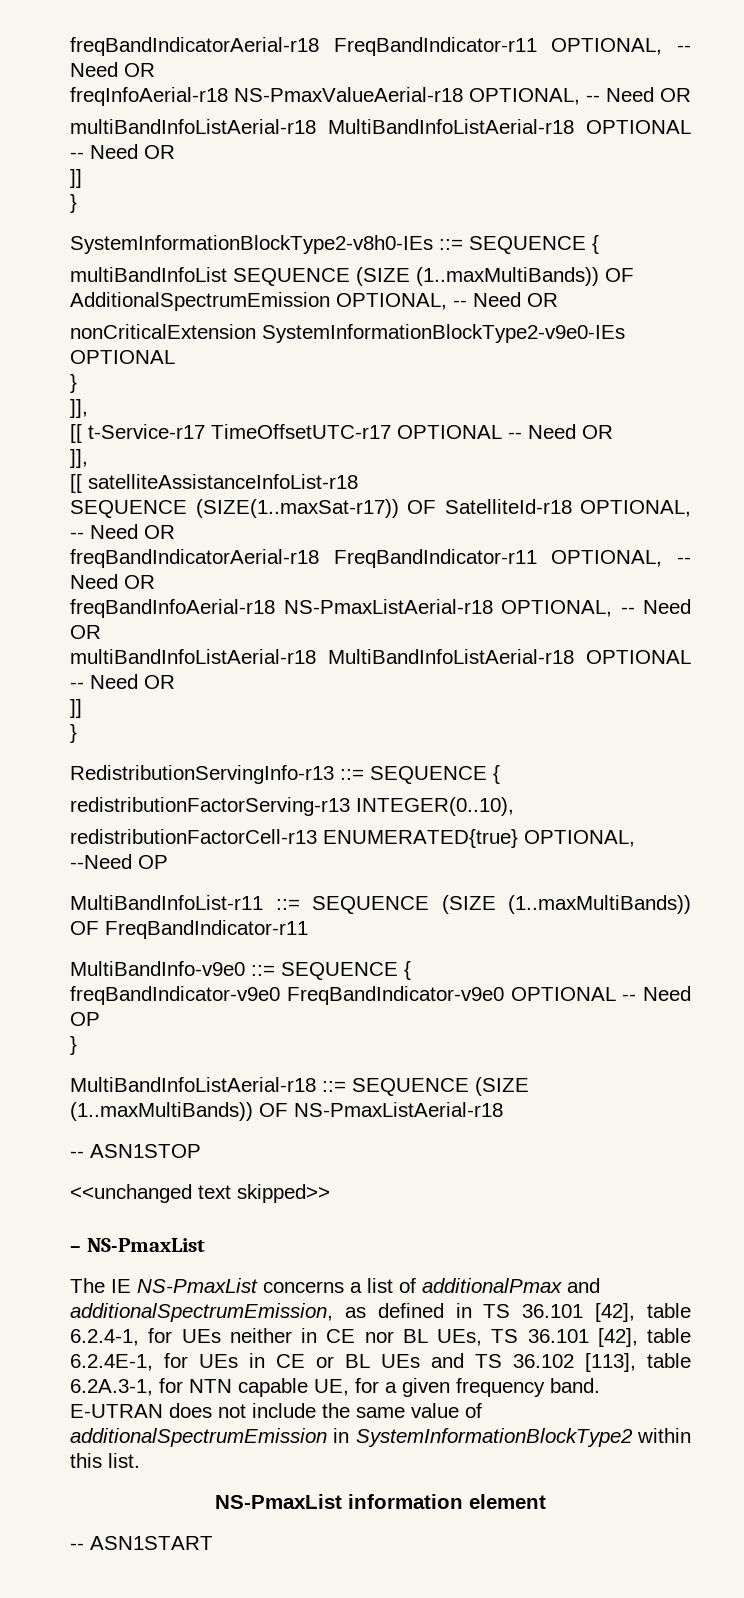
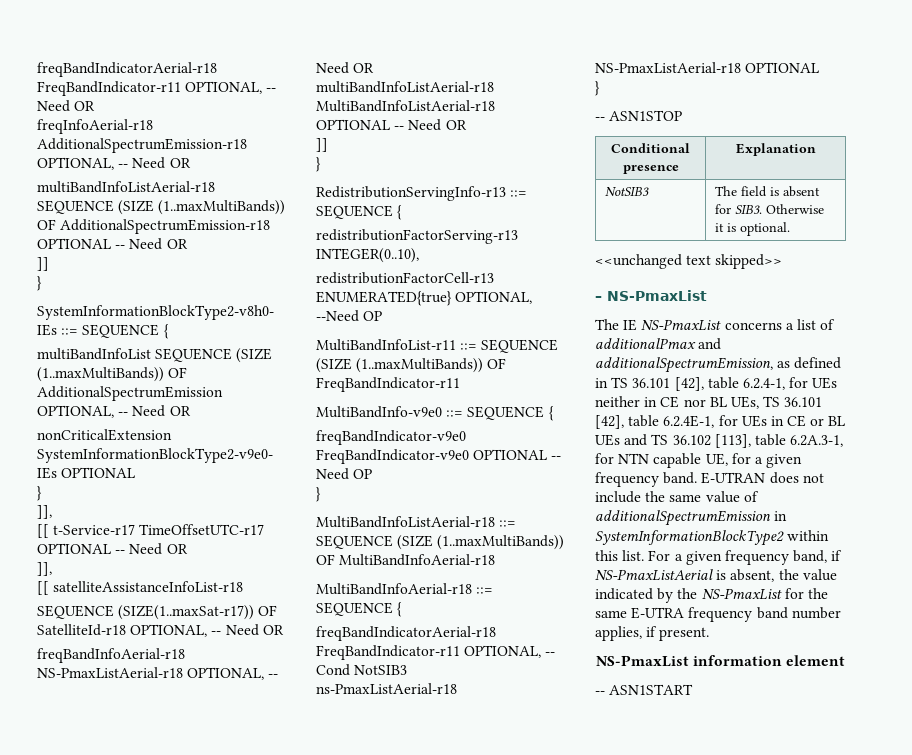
[234,87,691,105] [70,119,574,134] NS-PmaxValueAerial-r18 OPTIONAL, -- Need OR // multiBandInfoListAerial-r18 MultiBandInfoListAerial-r18 -> [37,138,247,153] [37,157,191,170] [37,181,215,193] [37,200,286,215] [37,219,271,234] AdditionalSpectrumEmission-r18 OPTIONAL, -- Need OR // multiBandInfoListAerial-r18 SEQUENCE (SIZE (1..maxMultiBands)) OF AdditionalSpectrumEmission-r18
[70,549,691,568] [70,574,155,589] // freqBandIndicatorAerial-r18 FreqBandIndicator-r11 OPTIONAL, -- Need OR -> (284, 630) none
[294,1102,503,1117] NS-PmaxListAerial-r18 -> [339,554,496,566] [316,583,494,595] [316,602,403,617] [316,626,496,641] [316,645,556,660] [316,664,408,676] [316,683,457,694] [595,62,820,73] [595,81,600,96] MultiBandInfoAerial-r18 // MultiBandInfoAerial-r18 ::= SEQUENCE { // freqBandIndicatorAerial-r18 FreqBandIndicator-r11 OPTIONAL, -- Cond NotSIB3 // ns-PmaxListAerial-r18 NS-PmaxListAerial-r18 OPTIONAL // }
(201, 1151) none -> [611,143,690,153] [622,165,679,174] [735,143,816,156] [605,187,650,196] [715,186,821,197] [715,204,825,214] [715,222,791,236] // Conditional presence | Explanation // NotSIB3 | The field is absent for SIB3. Otherwise it is optional.
(140, 1460) none -> [648,550,843,565] [595,569,837,582] [595,588,828,603] [595,607,841,622] [595,626,710,641] For a given frequency band, if NS-PmaxListAerial is absent, the value indicated by the NS-PmaxList for the same E-UTRA frequency band number applies, if present.

